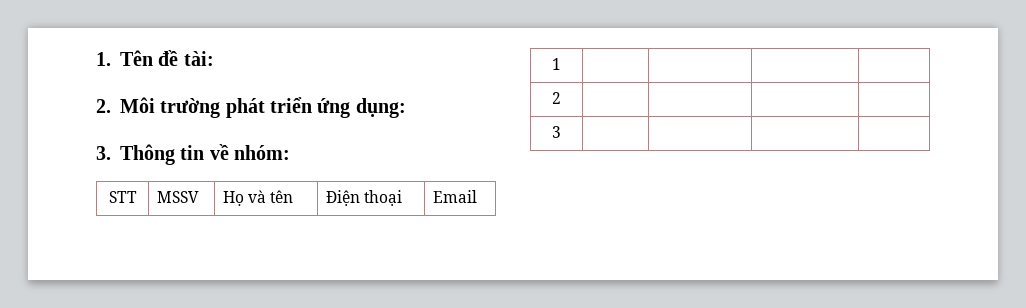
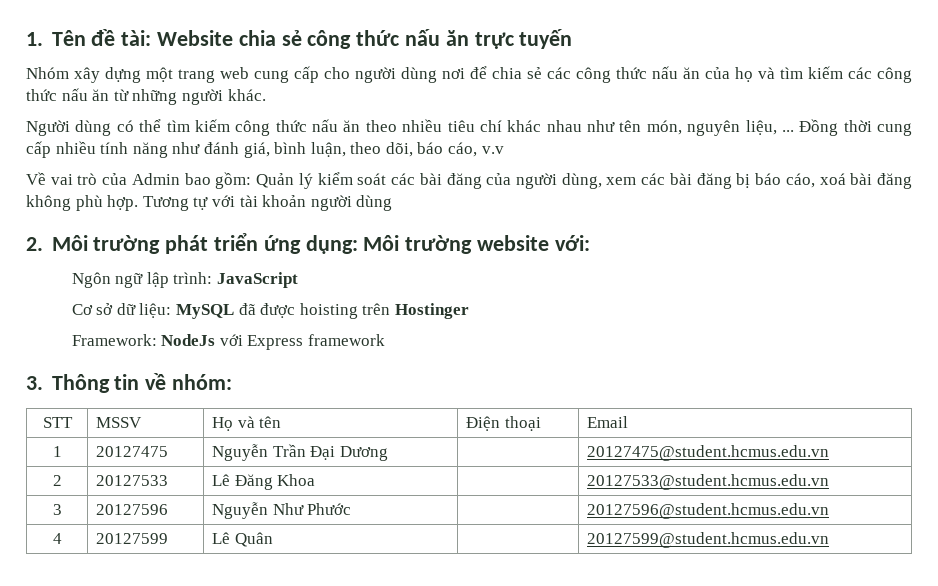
(214, 58) none -> [156,29,573,49] [26,66,912,83] [26,88,266,105] [26,119,912,136] [26,141,504,158] [26,172,913,189] [26,195,393,211] Website chia sẻ công thức nấu ăn trực tuyến // Nhóm xây dựng một trang web cung cấp cho người dùng nơi để chia sẻ các công thức nấu ăn của họ và tìm kiếm các công thức nấu ăn từ những người khác. // Người dùng có thể tìm kiếm công thức nấu ăn theo nhiều tiêu chí khác nhau như tên món, nguyên liệu, ... Đồng thời cung cấp nhiều tính năng như đánh giá, bình luận, theo dõi, báo cáo, v.v // Về vai trò của Admin bao gồm: Quản lý kiểm soát các bài đăng của người dùng, xem các bài đăng bị báo cáo, xoá bài đăng không phù hợp. Tương tự với tài khoản người dùng
(406, 108) none -> [363,235,590,254] [71,272,299,288] [71,303,469,319] [71,334,386,350] Môi trường website với: // Ngôn ngữ lập trình: JavaScript // Cơ sở dữ liệu: MySQL đã được hoisting trên Hostinger // Framework: NodeJs với Express framework
[552,92,561,104] [552,126,561,138] | | | // 2 | | | | // 3 | | | | -> [96,446,169,457] [212,444,389,461] [587,445,830,461] [52,475,62,486] [96,475,169,486] [212,474,316,490] [587,474,830,490] [52,504,62,515] [96,504,169,515] [212,502,352,519] [587,503,830,519] [52,533,62,544] [96,533,169,544] [212,532,273,547] [587,532,830,548] 20127475 | Nguyễn Trần Đại Dương | | 20127475@student.hcmus.edu.vn // 2 | 20127533 | Lê Đăng Khoa | | 20127533@student.hcmus.edu.vn // 3 | 20127596 | Nguyễn Như Phước | | 20127596@student.hcmus.edu.vn // 4 | 20127599 | Lê Quân | | 20127599@student.hcmus.edu.vn

